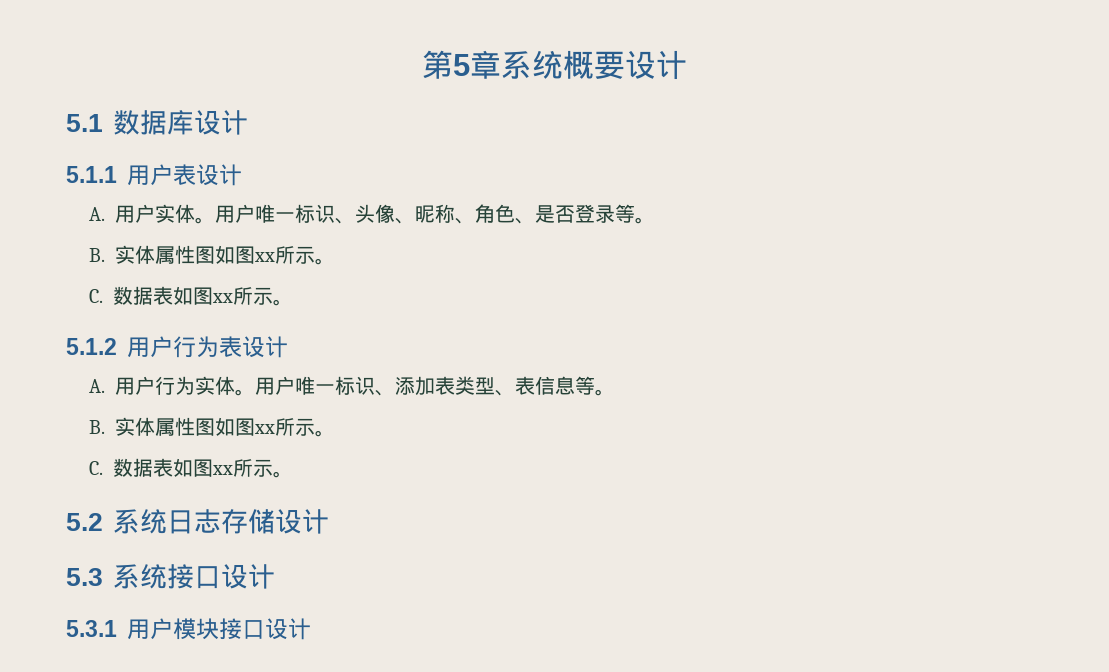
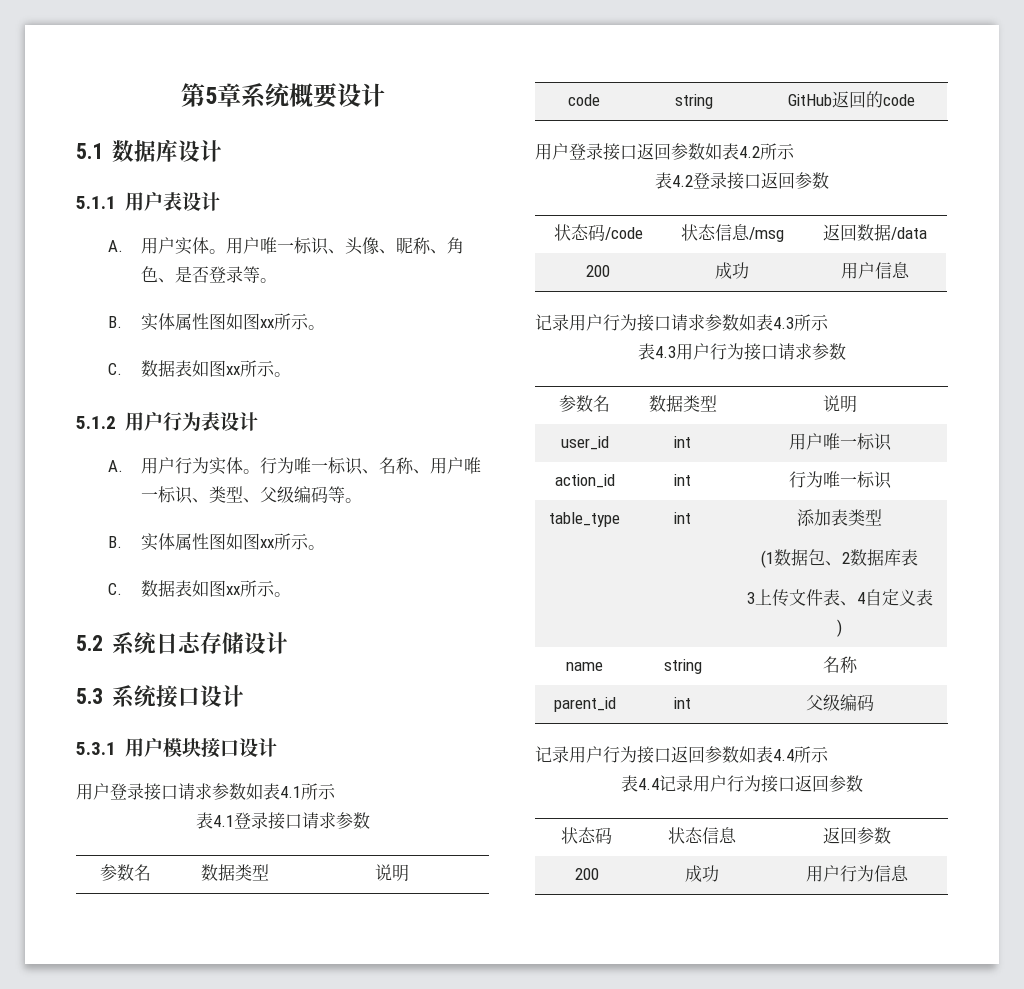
[254,376,575,396] 用户唯一标识、添加表类型、表信息 -> [259,457,481,475] [140,486,328,504] 行为唯一标识、名称、用户唯一标识、类型、父级编码
(311, 629) none -> [76,783,336,801] [195,812,370,830] [99,864,151,881] [200,864,269,881] [375,864,409,882] [568,94,600,106] [674,94,713,109] [787,91,915,108] [535,143,795,161] [654,172,829,190] [553,224,643,241] [680,224,784,242] [823,224,927,241] [586,265,610,277] [715,262,749,279] [841,262,910,279] [535,314,829,332] [637,343,846,361] [559,395,610,412] [648,395,717,412] [822,395,857,413] [560,436,609,450] [674,436,691,448] [788,433,892,451] [554,474,615,488] [674,474,691,486] [788,471,892,489] [549,512,620,527] [674,512,691,524] [797,509,882,526] [761,549,918,568] [746,589,933,607] [837,619,842,637] [566,662,603,671] [663,659,702,674] [822,656,858,673] [553,697,616,712] [674,697,691,709] [805,694,874,711] [535,746,829,764] [620,775,863,793] [561,827,612,844] [668,827,737,844] [823,827,891,844] [574,868,599,880] [685,865,719,882] [806,865,909,882] // 用户登录接口请求参数如表4.1所示 // 表4.1登录接口请求参数 // 参数名 | 数据类型 | 说明 // code | string | GitHub返回的code // 用户登录接口返回参数如表4.2所示 // 表4.2登录接口返回参数 // 状态码/code | 状态信息/msg | 返回数据/data // 200 | 成功 | 用户信息 // 记录用户行为接口请求参数如表4.3所示 // 表4.3用户行为接口请求参数 // 参数名 | 数据类型 | 说明 // user_id | int | 用户唯一标识 // action_id | int | 行为唯一标识 // table_type | int | 添加表类型 // (1数据包、2数据库表 // 3上传文件表、4自定义表) // name | string | 名称 // parent_id | int | 父级编码 // 记录用户行为接口返回参数如表4.4所示 // 表4.4记录用户行为接口返回参数 // 状态码 | 状态信息 | 返回参数 // 200 | 成功 | 用户行为信息

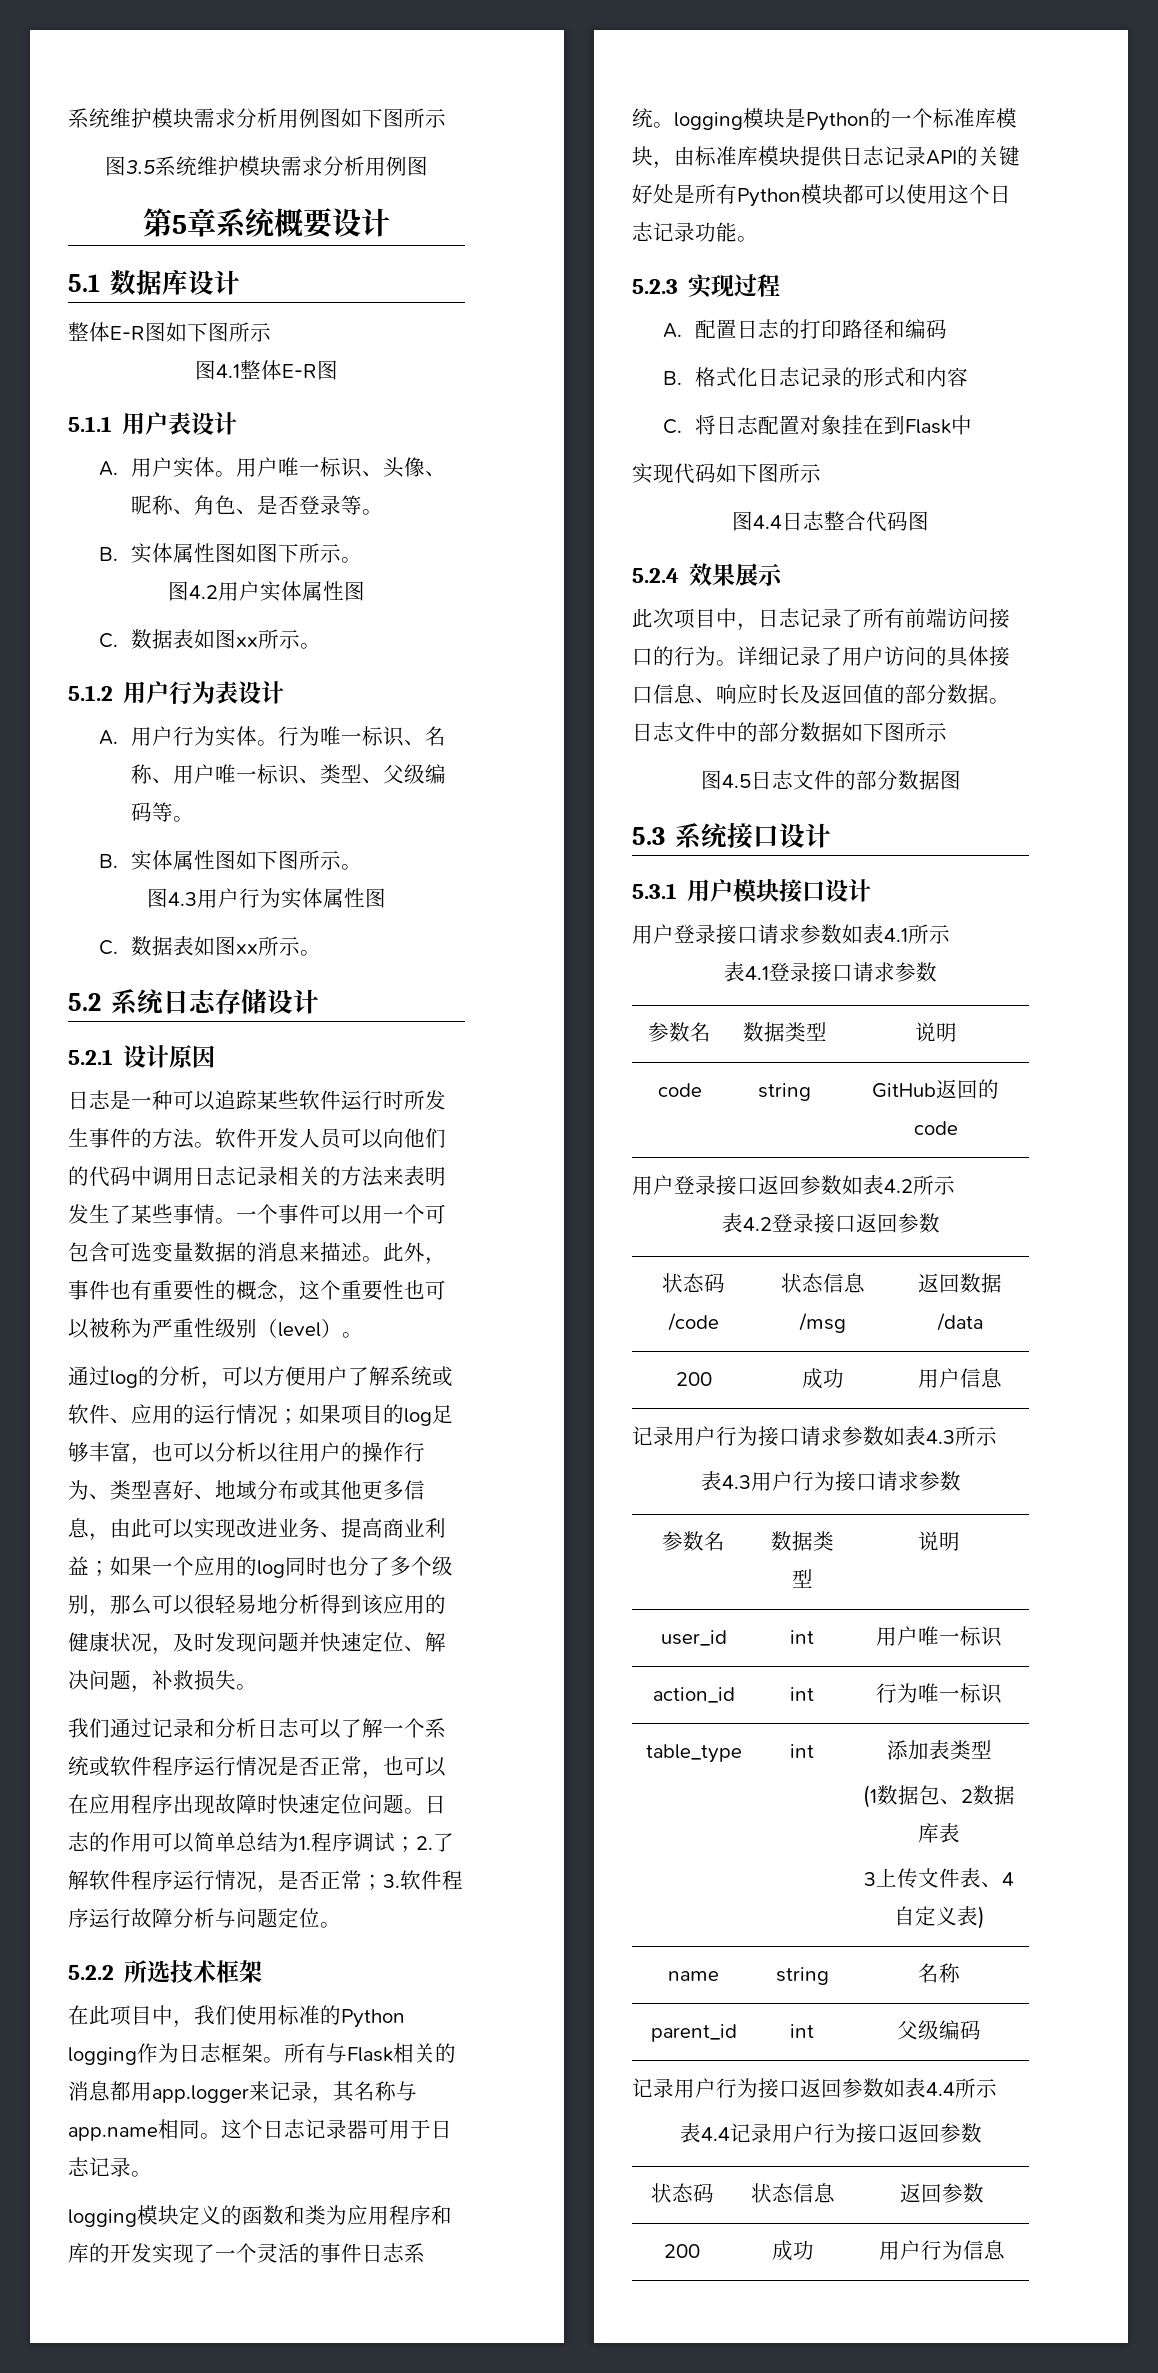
(180, 95) none -> [68,108,446,128] [105,156,428,176] 系统维护模块需求分析用例图如下图所示 // 图3.5系统维护模块需求分析用例图 //
(222, 151) none -> [68,322,271,342] [195,360,338,380] // 整体E-R图如下图所示 // 图4.1整体E-R图
[259,313,325,330] xx所示。 -> [277,543,362,563] [168,581,365,602] 下所示。 // 图4.2用户实体属性图
[242,533,325,550] 图xx所示。 -> [256,850,362,870] [147,888,386,909] 下图所示。 // 图4.3用户行为实体属性图
(288, 643) none -> [68,1045,216,1068] [68,1090,446,1111] [68,1128,446,1149] [68,1166,446,1187] [68,1204,446,1225] [68,1242,446,1265] [68,1280,446,1303] [68,1318,363,1339] [68,1366,453,1389] [68,1404,453,1426] [68,1442,425,1465] [68,1480,425,1501] [68,1518,446,1541] [68,1556,453,1578] [68,1594,446,1617] [68,1632,446,1655] [68,1670,257,1693] [68,1718,446,1739] [68,1756,446,1779] [68,1794,446,1814] [68,1832,454,1853] [68,1870,463,1893] [68,1908,341,1928] [68,1960,263,1983] [68,2005,405,2028] [68,2043,456,2065] [68,2081,417,2104] [68,2119,452,2141] [68,2157,152,2177] [68,2205,452,2227] [68,2243,425,2264] [632,108,1017,131] [632,146,1020,169] [632,184,1011,207] [632,222,758,242] [632,274,781,298] [663,319,947,339] [663,367,968,387] [663,415,972,435] [632,463,821,484] [732,511,929,532] [632,563,784,586] [632,608,1010,631] [632,646,1010,667] [632,684,1010,704] [632,722,947,742] [700,770,961,790] // 5.2.1设计原因 // 日志是一种可以追踪某些软件运行时所发生事件的方法。软件开发人员可以向他们的代码中调用日志记录相关的方法来表明发生了某些事情。一个事件可以用一个可包含可选变量数据的消息来描述。此外，事件也有重要性的概念，这个重要性也可以被称为严重性级别（level）。 // 通过log的分析，可以方便用户了解系统或软件、应用的运行情况；如果项目的log足够丰富，也可以分析以往用户的操作行为、类型喜好、地域分布或其他更多信息，由此可以实现改进业务、提高商业利益；如果一个应用的log同时也分了多个级别，那么可以很轻易地分析得到该应用的健康状况，及时发现问题并快速定位、解决问题，补救损失。 // 我们通过记录和分析日志可以了解一个系统或软件程序运行情况是否正常，也可以在应用程序出现故障时快速定位问题。日志的作用可以简单总结为1.程序调试；2.了解软件程序运行情况，是否正常；3.软件程序运行故障分析与问题定位。 // 5.2.2所选技术框架 // 在此项目中，我们使用标准的Python logging作为日志框架。所有与Flask相关的消息都用app.logger来记录，其名称与app.name相同。这个日志记录器可用于日志记录。 // logging模块定义的函数和类为应用程序和库的开发实现了一个灵活的事件日志系统。logging模块是Python的一个标准库模块，由标准库模块提供日志记录API的关键好处是所有Python模块都可以使用这个日志记录功能。 // 5.2.3实现过程 // A.配置日志的打印路径和编码 // B.格式化日志记录的形式和内容 // C.将日志配置对象挂在到Flask中 // 实现代码如下图所示 // 图4.4日志整合代码图 // 5.2.4效果展示 // 此次项目中，日志记录了所有前端访问接口的行为。详细记录了用户访问的具体接口信息、响应时长及返回值的部分数据。日志文件中的部分数据如下图所示 // 图4.5日志文件的部分数据图

